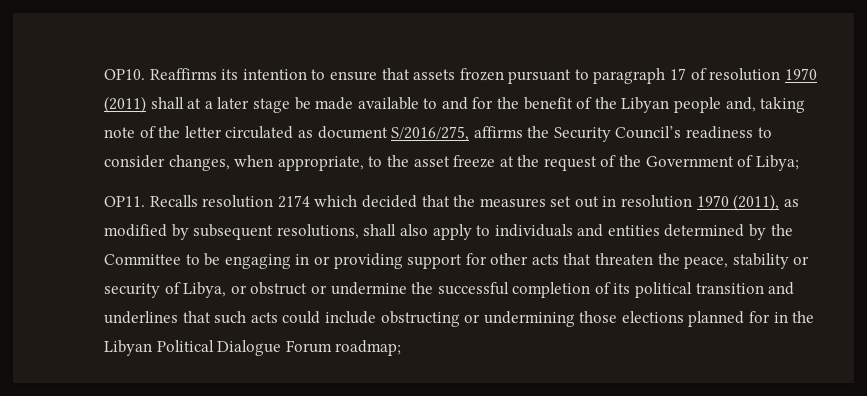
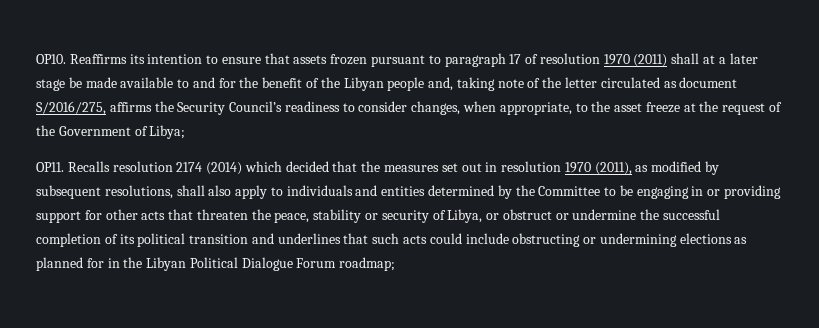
(310, 201) none -> [206,162,243,175] (2014)
[579,311,684,323] those elections -> [679,233,748,244] elections as

